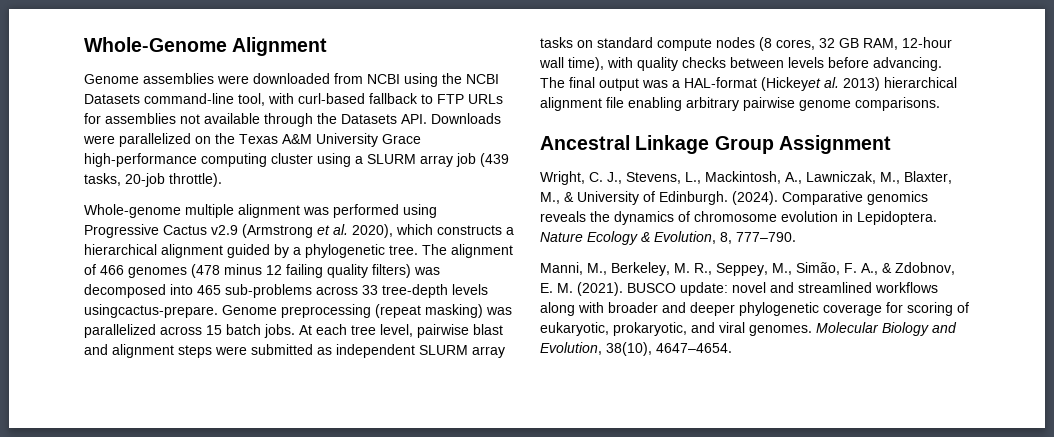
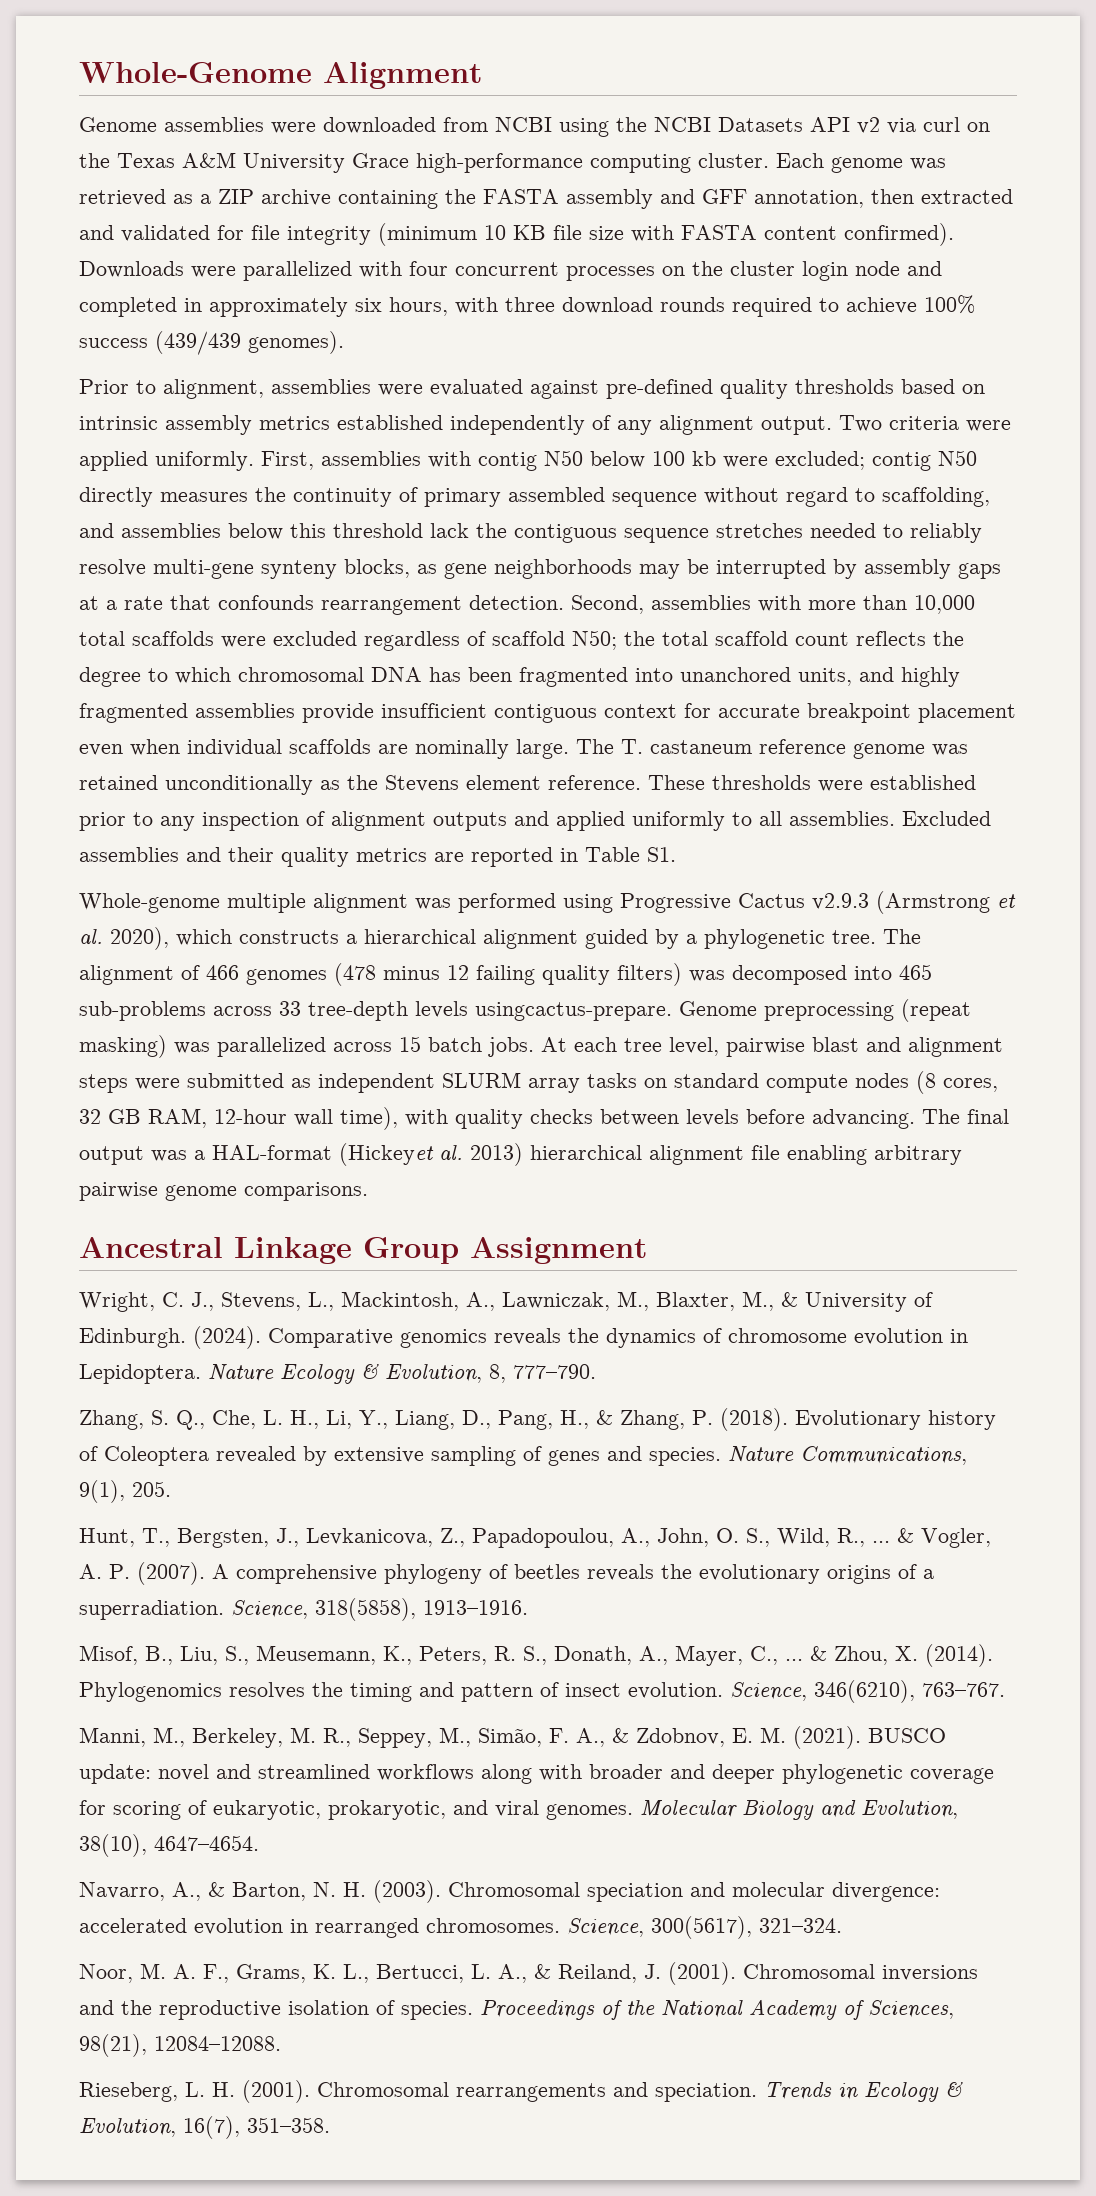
[144,93,503,106] [84,113,501,127] [83,133,191,147] command-line tool, with curl-based fallback to FTP URLs for assemblies not available through the Datasets API. Downloads were parallelized -> [810,117,960,134] API v2 via curl
[271,153,509,167] [84,173,222,187] cluster using a SLURM array job (439 tasks, 20-job throttle). -> [698,153,946,173] [79,189,1013,209] [79,223,954,246] [79,261,942,281] [79,295,975,317] [79,331,344,355] [79,379,985,399] [79,415,1011,435] [79,450,977,471] [79,487,990,507] [79,523,982,543] [79,559,1001,579] [79,595,975,615] [79,630,964,651] [79,667,960,687] [79,703,1016,723] [79,739,968,759] [79,775,976,795] [79,811,991,831] [79,847,676,867] cluster. Each genome was retrieved as a ZIP archive containing the FASTA assembly and GFF annotation, then extracted and validated for file integrity (minimum 10 KB file size with FASTA content confirmed). Downloads were parallelized with four concurrent processes on the cluster login node and completed in approximately six hours, with three download rounds required to achieve 100% success (439/439 genomes). // Prior to alignment, assemblies were evaluated against pre-defined quality thresholds based on intrinsic assembly metrics established independently of any alignment output. Two criteria were applied uniformly. First, assemblies with contig N50 below 100 kb were excluded; contig N50 directly measures the continuity of primary assembled sequence without regard to scaffolding, and assemblies below this threshold lack the contiguous sequence stretches needed to reliably resolve multi-gene synteny blocks, as gene neighborhoods may be interrupted by assembly gaps at a rate that confounds rearrangement detection. Second, assemblies with more than 10,000 total scaffolds were excluded regardless of scaffold N50; the total scaffold count reflects the degree to which chromosomal DNA has been fragmented into unanchored units, and highly fragmented assemblies provide insufficient contiguous context for accurate breakpoint placement even when individual scaffolds are nominally large. The T. castaneum reference genome was retained unconditionally as the Stevens element reference. These thresholds were established prior to any inspection of alignment outputs and applied uniformly to all assemblies. Excluded assemblies and their quality metrics are reported in Table S1.
[211,225,238,235] v2.9 -> [812,893,869,910] v2.9.3
(796, 237) none -> [79,1408,996,1431] [79,1446,967,1466] [79,1480,171,1503] [79,1528,991,1548] [79,1562,934,1585] [79,1598,528,1621] [79,1644,993,1667] [79,1680,1005,1703] // Zhang, S. Q., Che, L. H., Li, Y., Liang, D., Pang, H., & Zhang, P. (2018). Evolutionary history of Coleoptera revealed by extensive sampling of genes and species. Nature Communications, 9(1), 205. // Hunt, T., Bergsten, J., Levkanicova, Z., Papadopoulou, A., John, O. S., Wild, R., ... & Vogler, A. P. (2007). A comprehensive phylogeny of beetles reveals the evolutionary origins of a superradiation. Science, 318(5858), 1913–1916. // Misof, B., Liu, S., Meusemann, K., Peters, R. S., Donath, A., Mayer, C., ... & Zhou, X. (2014). Phylogenomics resolves the timing and pattern of insect evolution. Science, 346(6210), 763–767.
(732, 348) none -> [79,1880,940,1903] [79,1916,842,1939] [79,1962,978,1985] [79,1999,954,2020] [79,2034,281,2057] [79,2080,963,2103] [79,2116,330,2139] // Navarro, A., & Barton, N. H. (2003). Chromosomal speciation and molecular divergence: accelerated evolution in rearranged chromosomes. Science, 300(5617), 321–324. // Noor, M. A. F., Grams, K. L., Bertucci, L. A., & Reiland, J. (2001). Chromosomal inversions and the reproductive isolation of species. Proceedings of the National Academy of Sciences, 98(21), 12084–12088. // Rieseberg, L. H. (2001). Chromosomal rearrangements and speciation. Trends in Ecology & Evolution, 16(7), 351–358.

